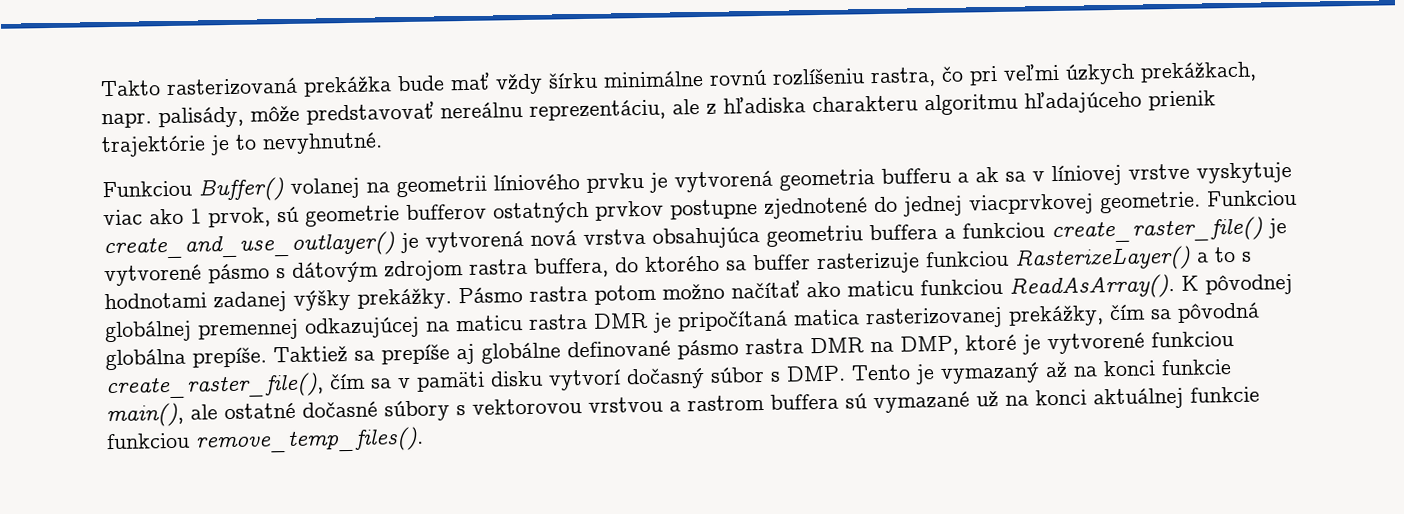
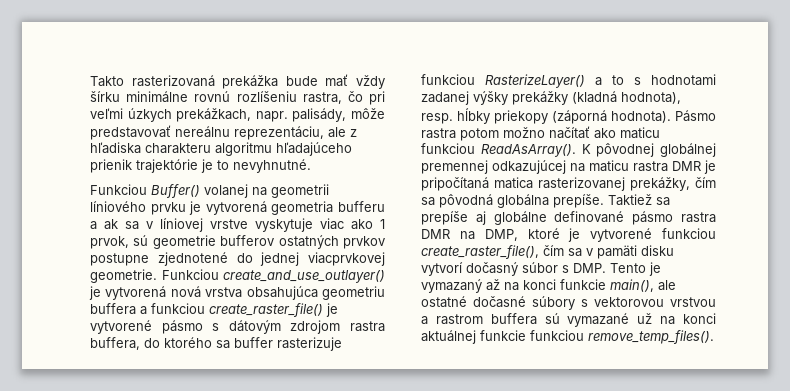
[357,288,452,310] prekážky. -> [512,91,681,105] [421,108,671,124] prekážky (kladná hodnota), resp. hĺbky priekopy (záporná hodnota).

